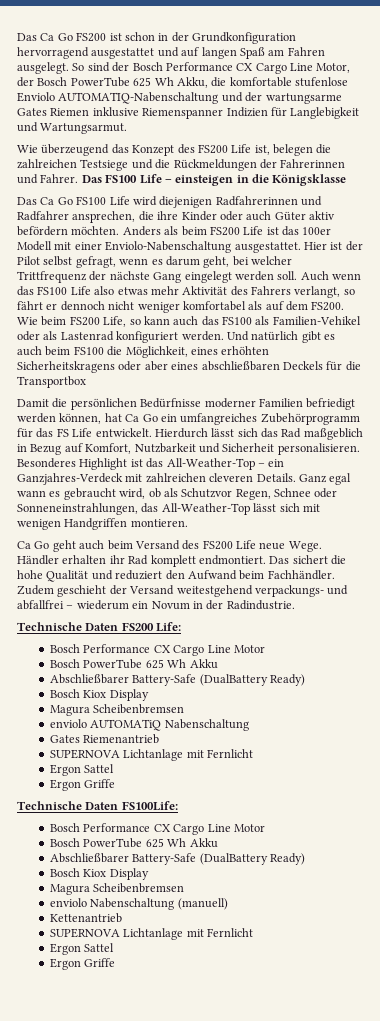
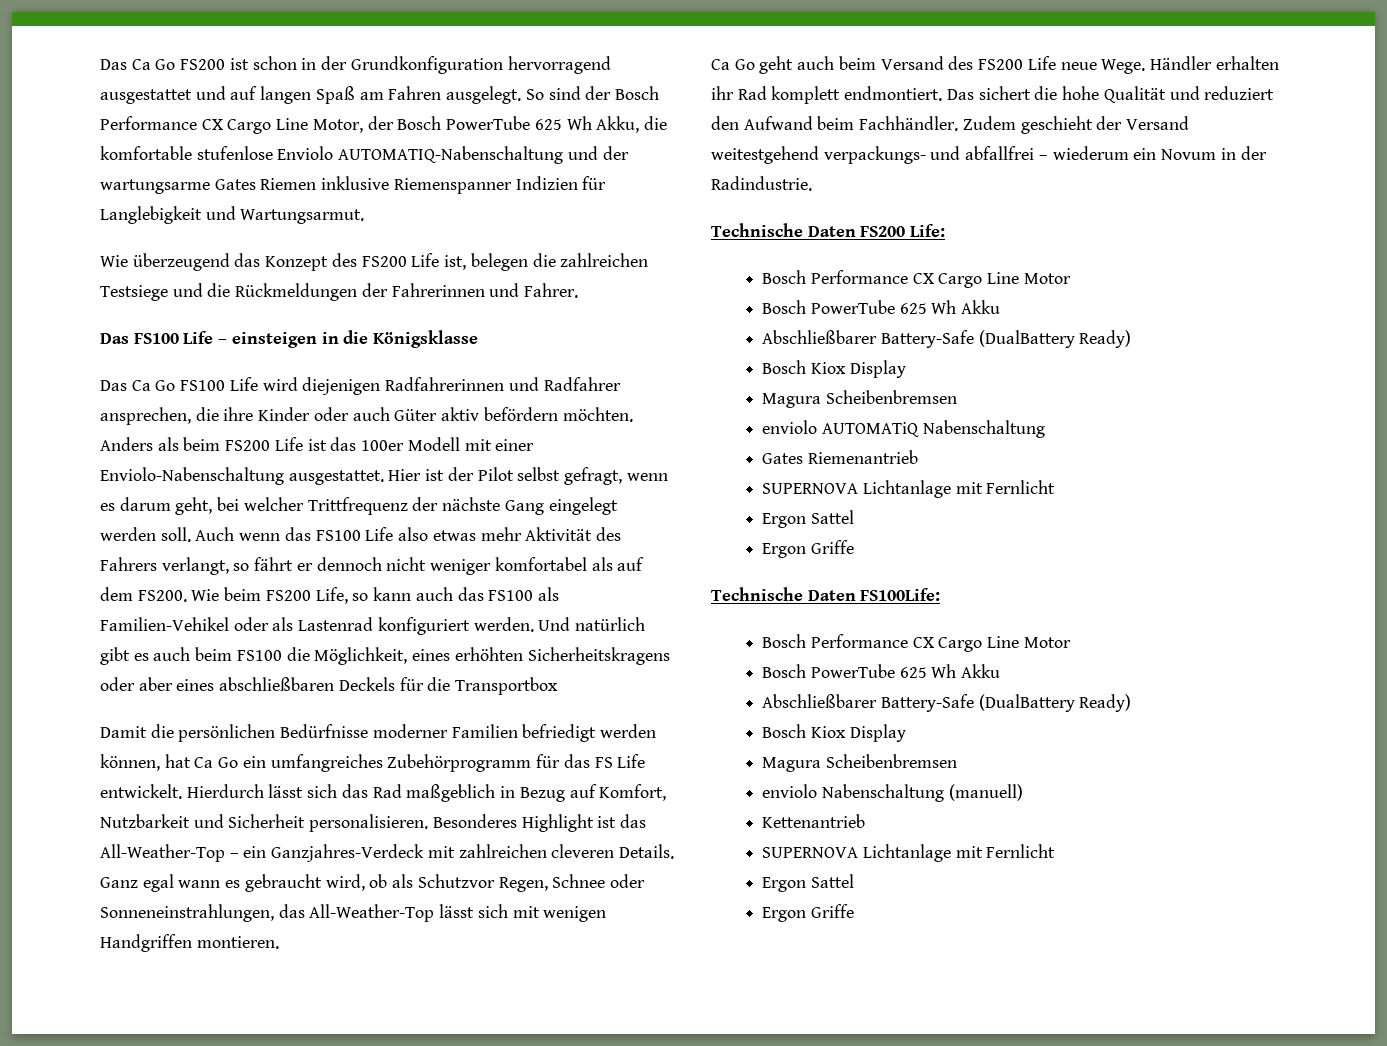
(79, 178) none -> (579, 290) //

